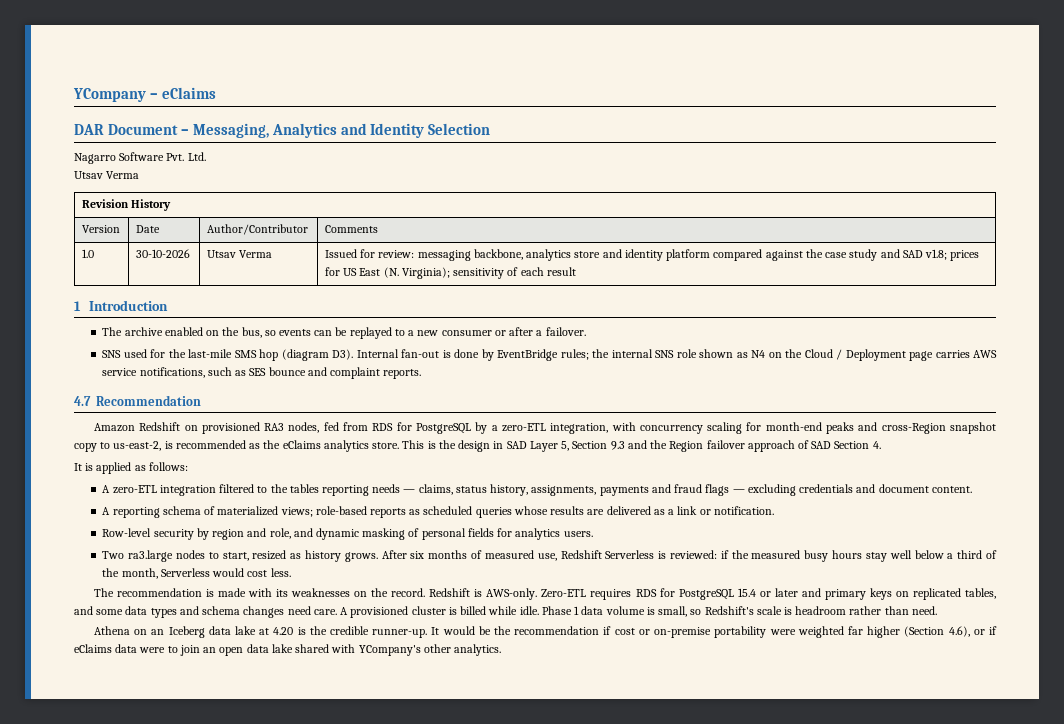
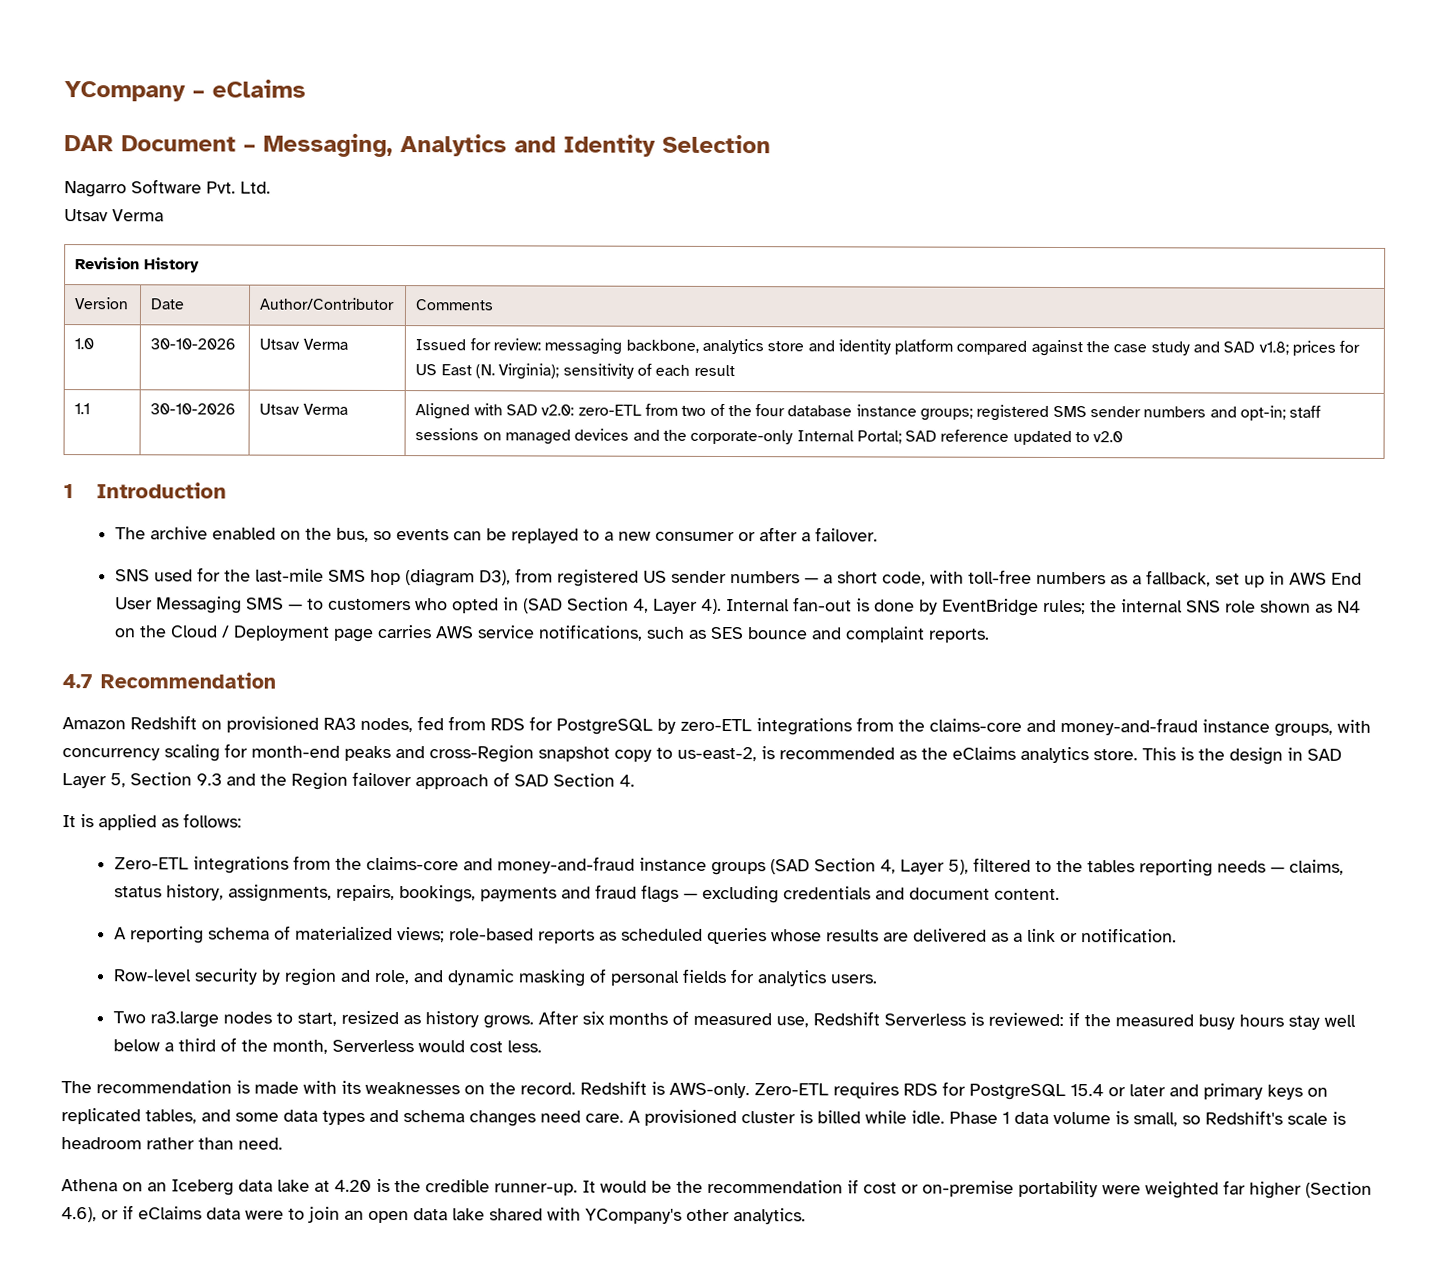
(576, 271) none -> [74,403,91,415] [150,403,237,415] [259,403,348,415] [415,403,1322,421] [415,428,1124,446] // 1.1 | 30-10-2026 | Utsav Verma | Aligned with SAD v2.0: zero-ETL from two of the four database instance groups; registered SMS sender numbers and opt-in; staff sessions on managed devices and the corporate-only Internal Portal; SAD reference updated to v2.0
[332,349,354,360] D3). -> [478,568,1362,588] [114,596,722,614] D3), from registered US sender numbers — a short code, with toll-free numbers as a fallback, set up in AWS End User Messaging SMS — to customers who opted in (SAD Section 4, Layer 4).
[491,423,609,434] a zero-ETL integration, -> [680,717,1333,737] zero-ETL integrations from the claims-core and money-and-fraud instance groups,
[102,485,216,496] A zero-ETL integration -> [113,855,969,876] Zero-ETL integrations from the claims-core and money-and-fraud instance groups (SAD Section 4, Layer 5),
(597, 490) none -> [335,884,476,903] repairs, bookings,

